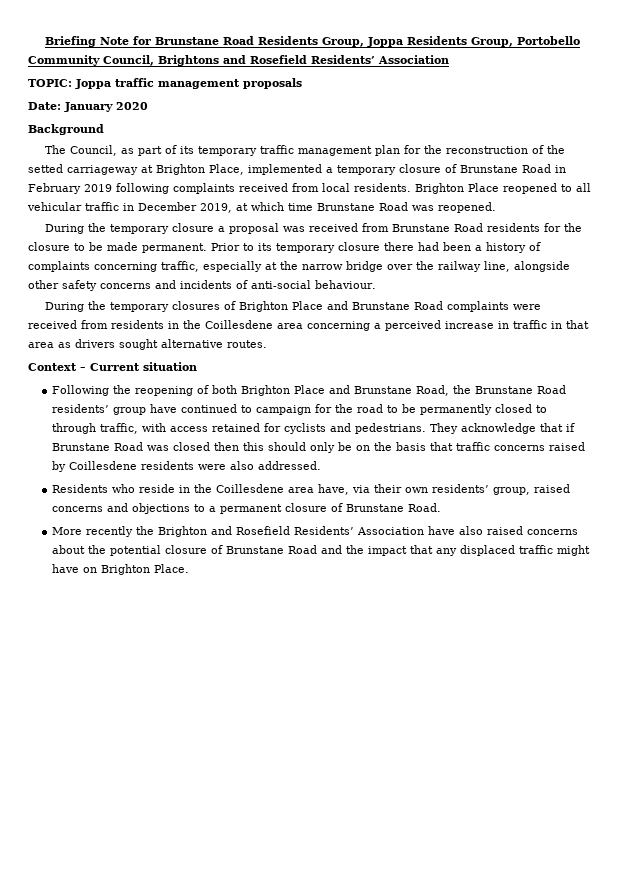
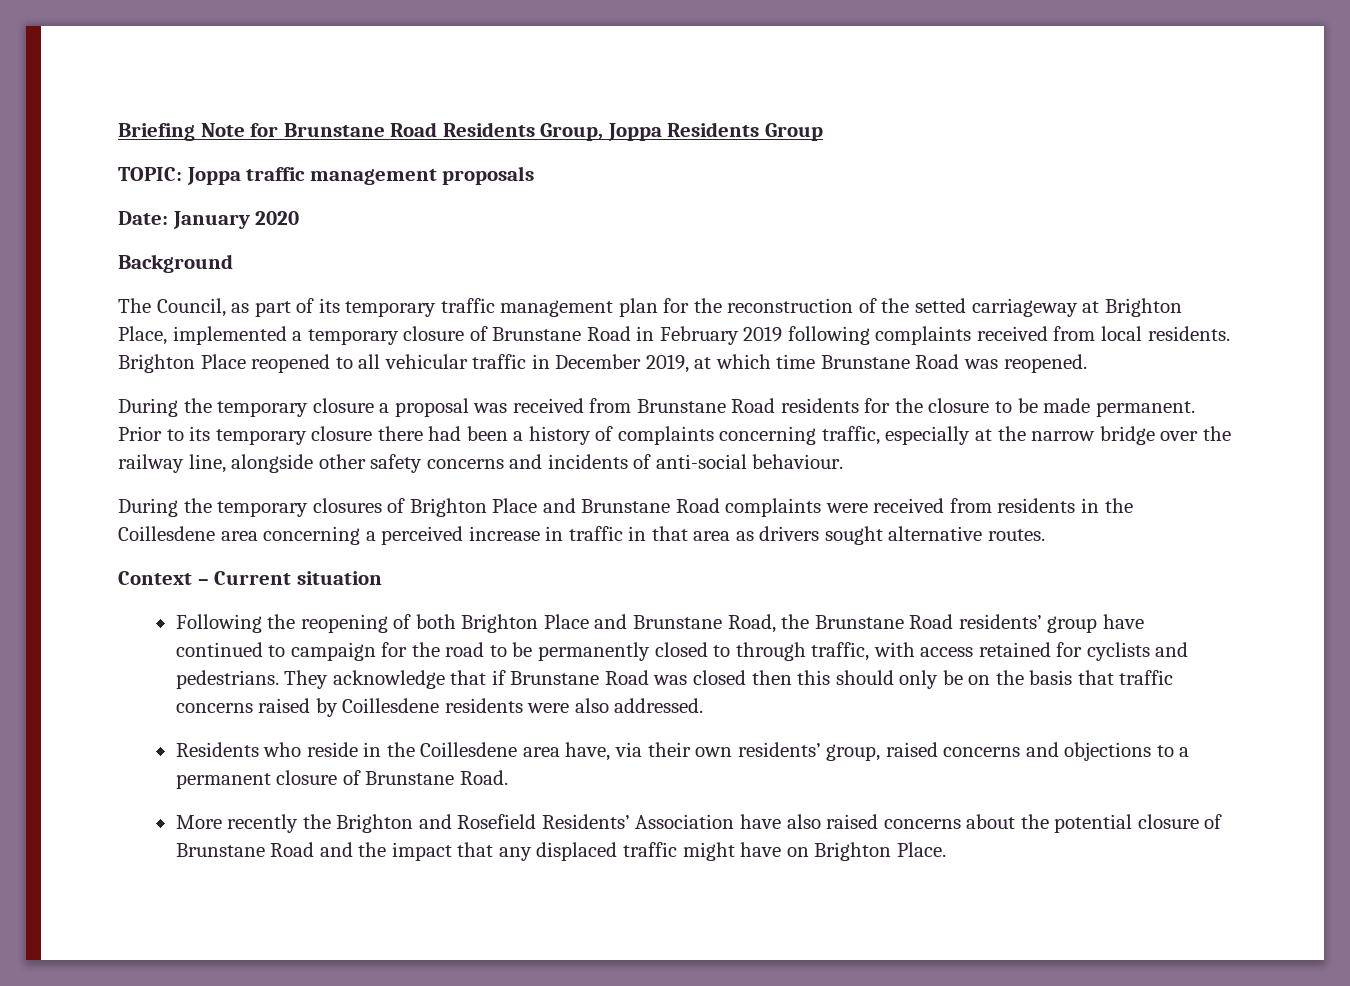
[471,36,581,47] [28,55,449,66] Group, Portobello Community Council, Brightons and Rosefield Residents’ Association -> [764,123,823,141] Group

